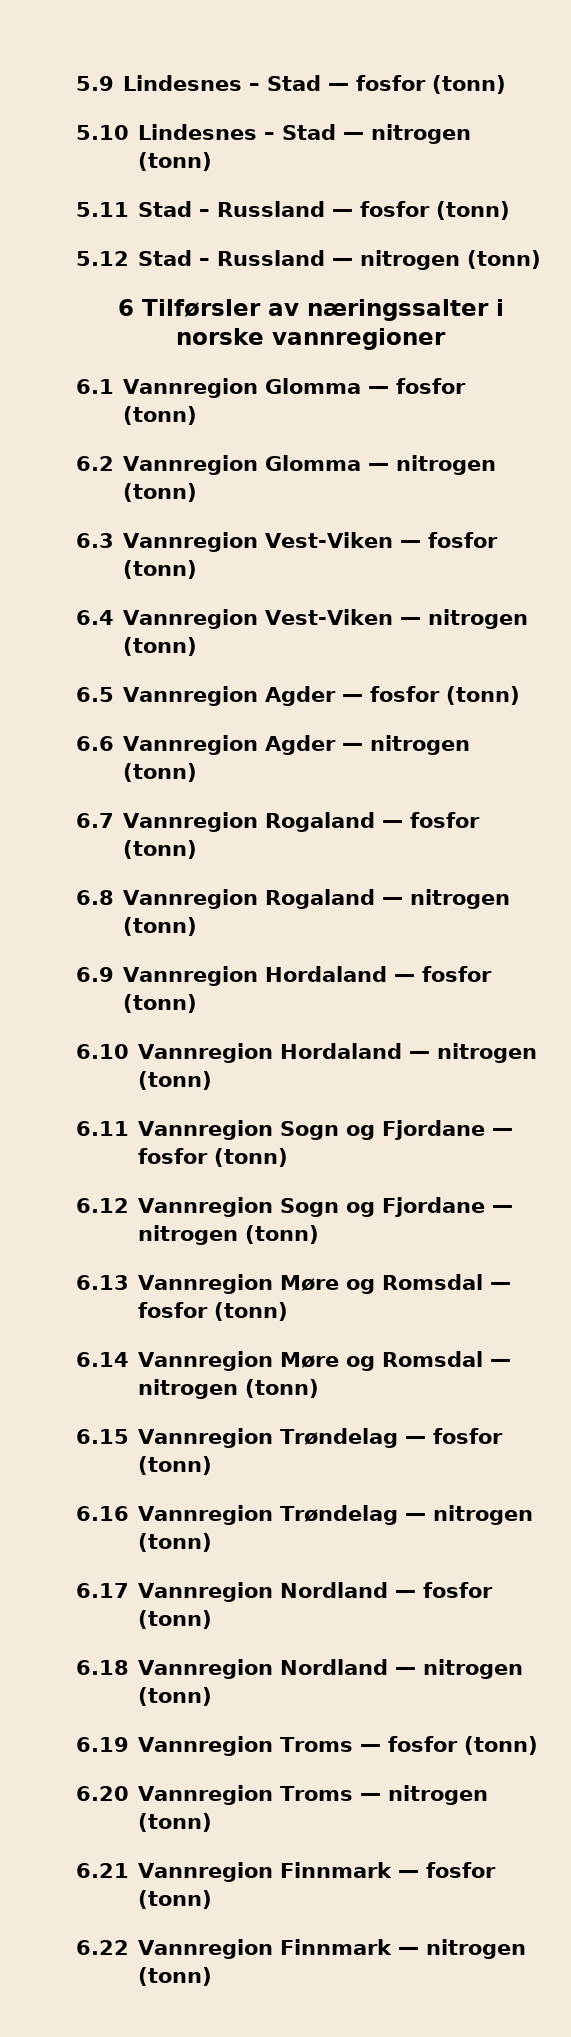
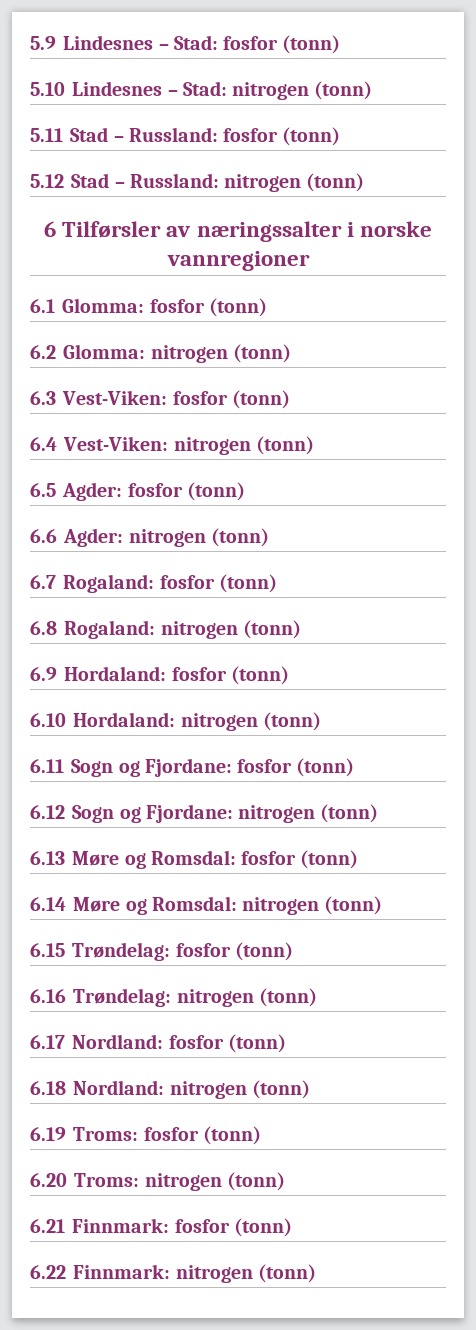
[267,75,349,91] Stad — -> [173,35,218,50] Stad:
[282,124,364,140] Stad — -> [182,81,227,96] Stad:
[217,201,353,217] Russland — -> [128,127,218,142] Russland:
[217,250,353,266] Russland — -> [129,173,219,188] Russland:
[123,378,389,398] Vannregion Glomma — -> [62,298,145,313] Glomma:
[123,455,389,475] Vannregion Glomma — -> [63,344,146,359] Glomma:
[123,532,421,552] Vannregion Vest-Viken — -> [62,390,168,405] Vest-Viken:
[123,609,421,629] Vannregion Vest-Viken — -> [63,436,169,451] Vest-Viken:
[123,686,363,706] Vannregion Agder — -> [62,482,123,501] Agder:
[123,735,363,755] Vannregion Agder — -> [63,528,124,547] Agder:
[123,812,403,832] Vannregion Rogaland — -> [63,574,155,593] Rogaland:
[123,889,403,909] Vannregion Rogaland — -> [64,620,156,639] Rogaland:
[123,966,415,986] Vannregion Hordaland — -> [64,666,167,681] Hordaland:
[138,1043,430,1063] Vannregion Hordaland — -> [73,712,176,727] Hordaland:
[138,1120,513,1140] Vannregion Sogn og Fjordane — -> [71,758,232,777] Sogn og Fjordane:
[138,1197,513,1217] Vannregion Sogn og Fjordane — -> [72,804,233,823] Sogn og Fjordane:
[138,1274,511,1294] Vannregion Møre og Romsdal — -> [72,850,236,869] Møre og Romsdal:
[138,1351,511,1371] Vannregion Møre og Romsdal — -> [73,896,237,915] Møre og Romsdal:
[138,1428,426,1448] Vannregion Trøndelag — -> [72,942,171,961] Trøndelag:
[138,1505,426,1525] Vannregion Trøndelag — -> [73,988,172,1007] Trøndelag:
[138,1582,416,1602] Vannregion Nordland — -> [72,1034,164,1049] Nordland:
[138,1659,416,1679] Vannregion Nordland — -> [73,1080,165,1095] Nordland:
[138,1736,381,1756] Vannregion Troms — -> [73,1127,139,1141] Troms:
[138,1785,381,1805] Vannregion Troms — -> [74,1173,140,1187] Troms:
[138,1862,419,1882] Vannregion Finnmark — -> [72,1218,170,1233] Finnmark:
[138,1939,419,1959] Vannregion Finnmark — -> [73,1264,171,1279] Finnmark:

